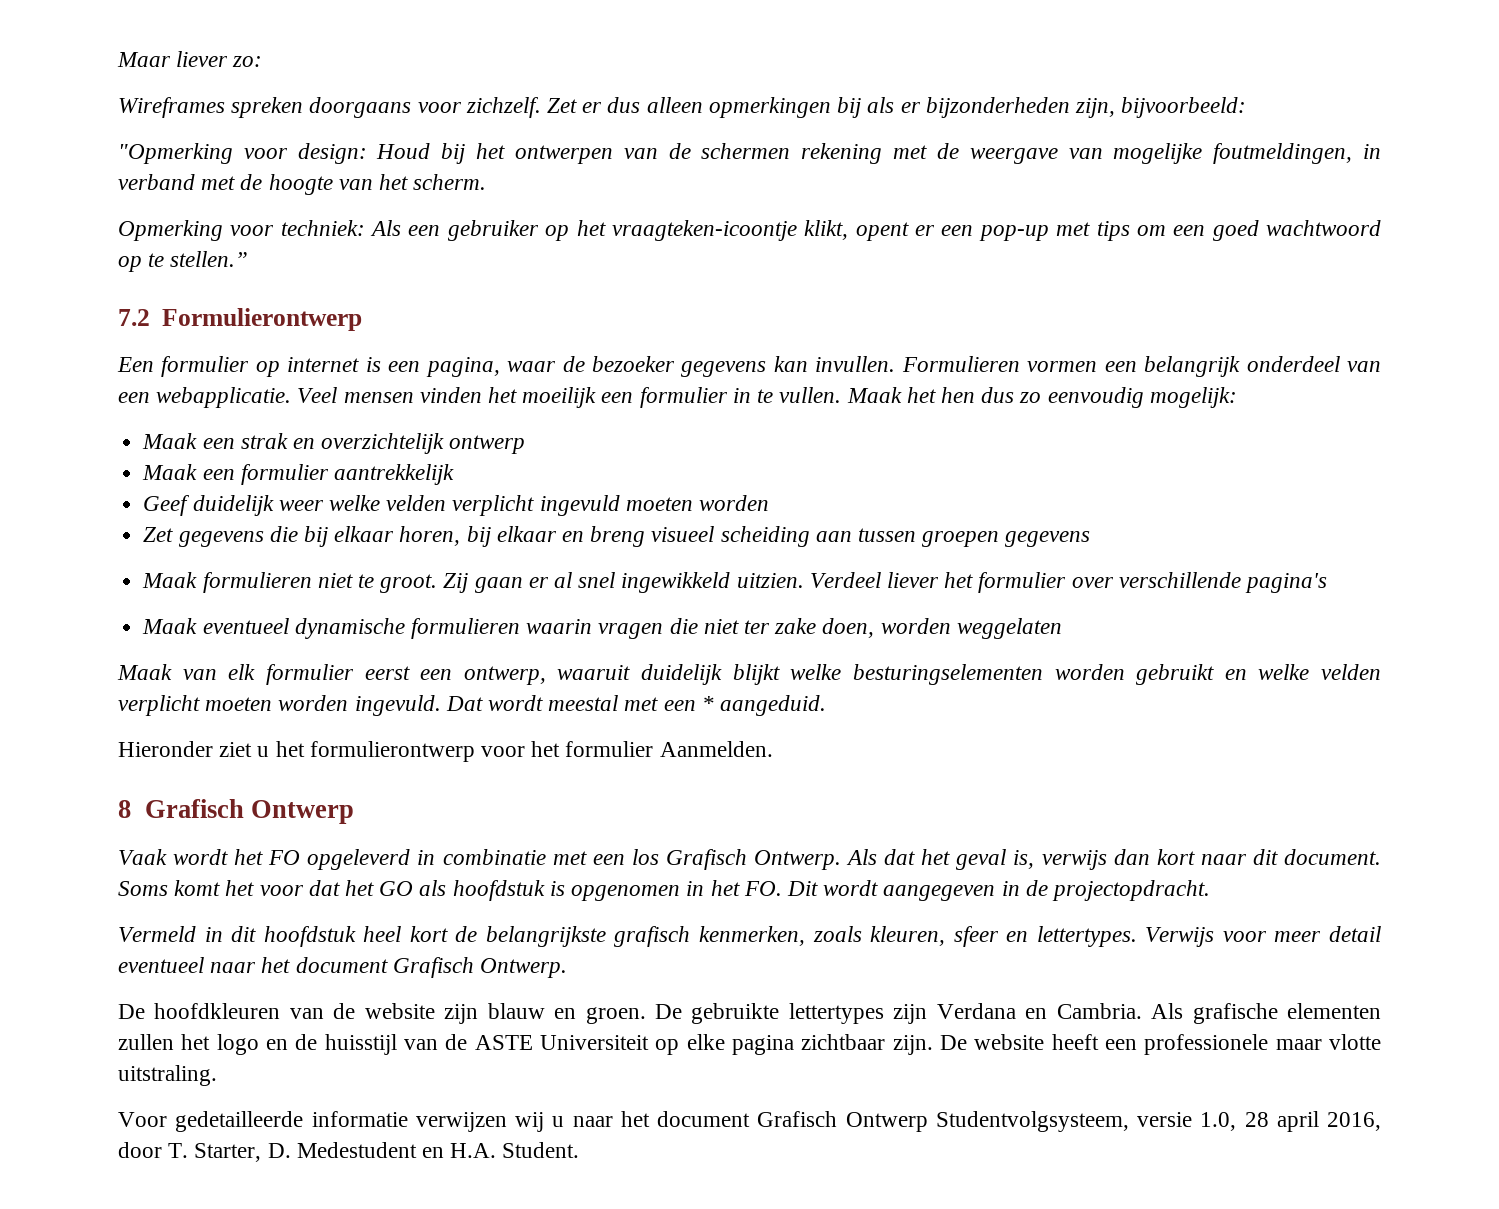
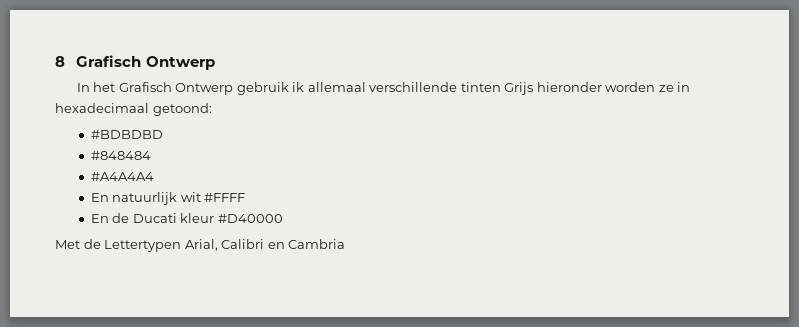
[117,51,263,67] [118,97,1247,118] [118,143,1381,164] [118,174,487,195] [118,220,1381,241] [118,251,249,272] [118,308,362,331] [117,356,1381,377] [118,387,1237,408] [142,433,526,454] [142,464,454,485] [143,495,769,516] [143,526,1091,547] [142,572,1328,593] [142,618,1062,639] [117,664,1381,685] [118,695,827,716] [118,741,773,762] [118,799,354,824] [118,849,1381,870] [118,880,1210,901] [118,926,1382,947] [118,957,568,978] [118,1003,1381,1024] [118,1034,1382,1055] [118,1065,217,1086] [118,1111,1381,1132] [118,1142,580,1162] Maar liever zo: // Wireframes spreken doorgaans voor zichzelf. Zet er dus alleen opmerkingen bij als er bijzonderheden zijn, bijvoorbeeld: // "Opmerking voor design: Houd bij het ontwerpen van de schermen rekening met de weergave van mogelijke foutmeldingen, in verband met de hoogte van het scherm. // Opmerking voor techniek: Als een gebruiker op het vraagteken-icoontje klikt, opent er een pop-up met tips om een goed wachtwoord op te stellen.” // 7.2 Formulierontwerp // Een formulier op internet is een pagina, waar de bezoeker gegevens kan invullen. Formulieren vormen een belangrijk onderdeel van een webapplicatie. Veel mensen vinden het moeilijk een formulier in te vullen. Maak het hen dus zo eenvoudig mogelijk: // Maak een strak en overzichtelijk ontwerp // Maak een formulier aantrekkelijk // Geef duidelijk weer welke velden verplicht ingevuld moeten worden // Zet gegevens die bij elkaar horen, bij elkaar en breng visueel scheiding aan tussen groepen gegevens // Maak formulieren niet te groot. Zij gaan er al snel ingewikkeld uitzien. Verdeel liever het formulier over verschillende pagina's // Maak eventueel dynamische formulieren waarin vragen die niet ter zake doen, worden weggelaten // Maak van elk formulier eerst een ontwerp, waaruit duidelijk blijkt welke besturingselementen worden gebruikt en welke velden verplicht moeten worden ingevuld. Dat wordt meestal met een * aangeduid. // Hieronder ziet u het formulierontwerp voor het formulier Aanmelden. // 8 Grafisch Ontwerp // Vaak wordt het FO opgeleverd in combinatie met een los Grafisch Ontwerp. Als dat het geval is, verwijs dan kort naar dit document. Soms komt het voor dat het GO als hoofdstuk is opgenomen in het FO. Dit wordt aangegeven in de projectopdracht. // Vermeld in dit hoofdstuk heel kort de belangrijkste grafisch kenmerken, zoals kleuren, sfeer en lettertypes. Verwijs voor meer detail eventueel naar het document Grafisch Ontwerp. // De hoofdkleuren van de website zijn blauw en groen. De gebruikte lettertypes zijn Verdana en Cambria. Als grafische elementen zullen het logo en de huisstijl van de ASTE Universiteit op elke pagina zichtbaar zijn. De website heeft een professionele maar vlotte uitstraling. // Voor gedetailleerde informatie verwijzen wij u naar het document Grafisch Ontwerp Studentvolgsysteem, versie 1.0, 28 april 2016, door T. Starter, D. Medestudent en H.A. Student. -> [55,55,215,70] [76,82,691,95] [55,103,212,116] [90,130,163,139] [90,151,151,160] [90,172,154,181] [90,192,246,205] [90,213,283,223] [55,239,346,252] 8 Grafisch Ontwerp // In het Grafisch Ontwerp gebruik ik allemaal verschillende tinten Grijs hieronder worden ze in hexadecimaal getoond: // #BDBDBD // #848484 // #A4A4A4 // En natuurlijk wit #FFFF // En de Ducati kleur #D40000 // Met de Lettertypen Arial, Calibri en Cambria

